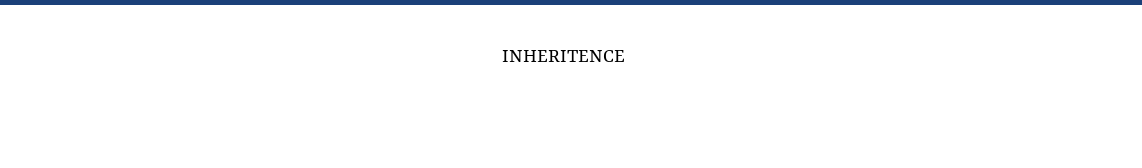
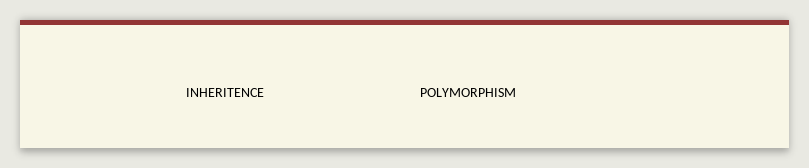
(625, 56) none -> [420,88,516,97] // POLYMORPHISM

